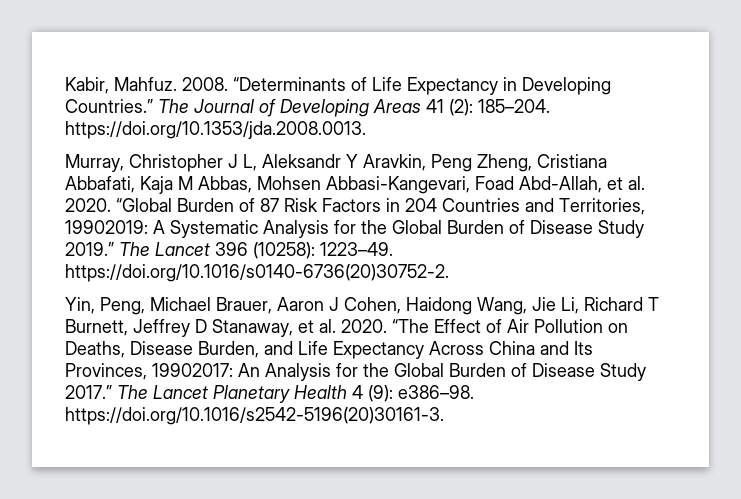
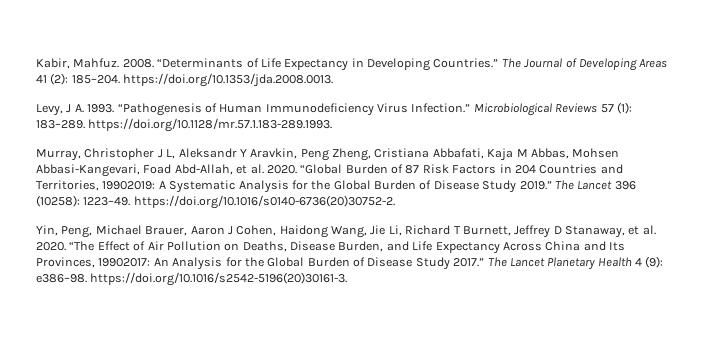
(366, 130) none -> [36,102,632,116] [36,118,333,132] // Levy, J A. 1993. “Pathogenesis of Human Immunodeficiency Virus Infection.” Microbiological Reviews 57 (1): 183–289. https://doi.org/10.1128/mr.57.1.183-289.1993.

